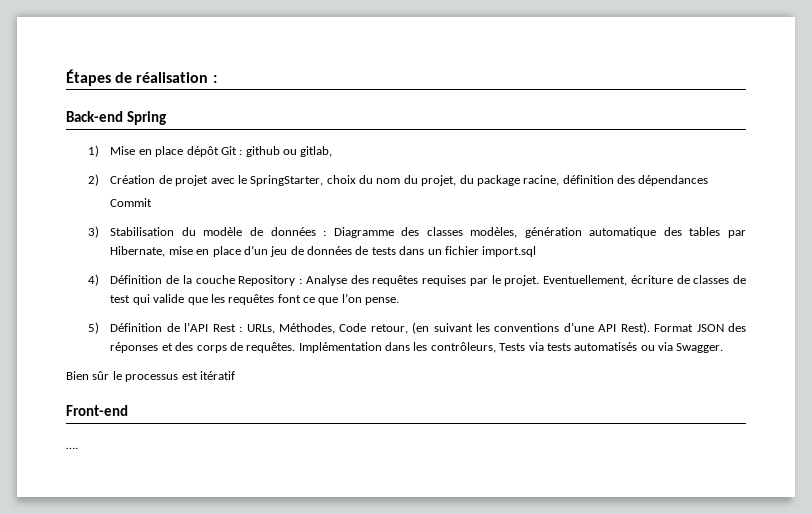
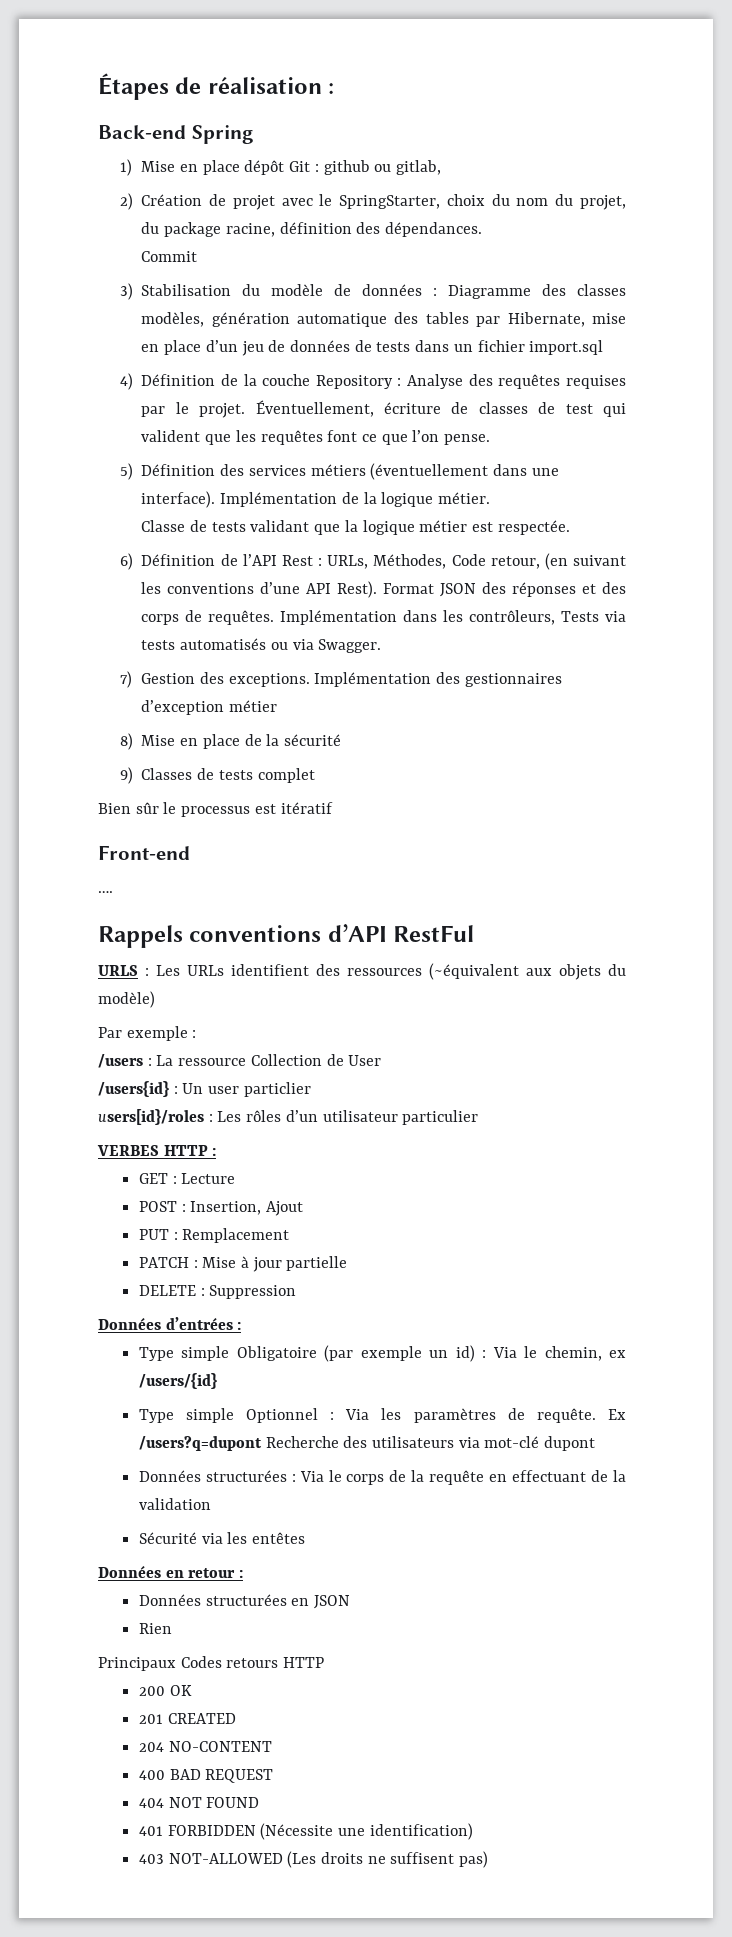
[638,175,709,186] dépendances -> [384,222,482,237] dépendances.
[543,275,628,286] Eventuellement, -> [255,400,374,417] Éventuellement,
[153,294,185,303] valide -> [141,430,201,442] valident
(163, 327) none -> [220,463,559,480] [141,491,490,508] [141,520,570,535] [119,553,216,570] des services métiers (éventuellement dans une interface). Implémentation de la logique métier. // Classe de tests validant que la logique métier est respectée. // 6) Définition
(724, 348) none -> [119,671,562,688] [141,700,277,715] [119,733,341,750] [119,767,315,784] // 7) Gestion des exceptions. Implémentation des gestionnaires d’exception métier // 8) Mise en place de la sécurité // 9) Classes de tests complet
(78, 448) none -> [98,924,475,948] [98,963,626,980] [98,991,155,1008] [98,1026,197,1041] [98,1054,382,1068] [98,1081,311,1097] [98,1109,479,1125] [97,1145,217,1156] [138,1173,236,1184] [138,1201,304,1216] [138,1228,290,1243] [138,1256,348,1272] [138,1285,297,1299] [98,1317,242,1330] [138,1345,627,1362] [138,1373,217,1389] [138,1408,626,1423] [138,1436,596,1451] [138,1470,626,1485] [138,1498,211,1510] [138,1532,306,1544] [98,1565,244,1578] [138,1594,351,1609] [138,1623,172,1634] [98,1656,325,1671] [138,1685,192,1696] [138,1713,236,1724] [138,1741,272,1752] [138,1769,274,1783] [138,1797,260,1808] [138,1823,473,1840] [138,1851,489,1868] // Rappels conventions d’API RestFul // URLS : Les URLs identifient des ressources (~équivalent aux objets du modèle) // Par exemple : // /users : La ressource Collection de User // /users{id} : Un user particlier // users[id}/roles : Les rôles d’un utilisateur particulier // VERBES HTTP : // GET : Lecture // POST : Insertion, Ajout // PUT : Remplacement // PATCH : Mise à jour partielle // DELETE : Suppression // Données d’entrées : // Type simple Obligatoire (par exemple un id) : Via le chemin, ex /users/{id} // Type simple Optionnel : Via les paramètres de requête. Ex /users?q=dupont Recherche des utilisateurs via mot-clé dupont // Données structurées : Via le corps de la requête en effectuant de la validation // Sécurité via les entêtes // Données en retour : // Données structurées en JSON // Rien // Principaux Codes retours HTTP // 200 OK // 201 CREATED // 204 NO-CONTENT // 400 BAD REQUEST // 404 NOT FOUND // 401 FORBIDDEN (Nécessite une identification) // 403 NOT-ALLOWED (Les droits ne suffisent pas)

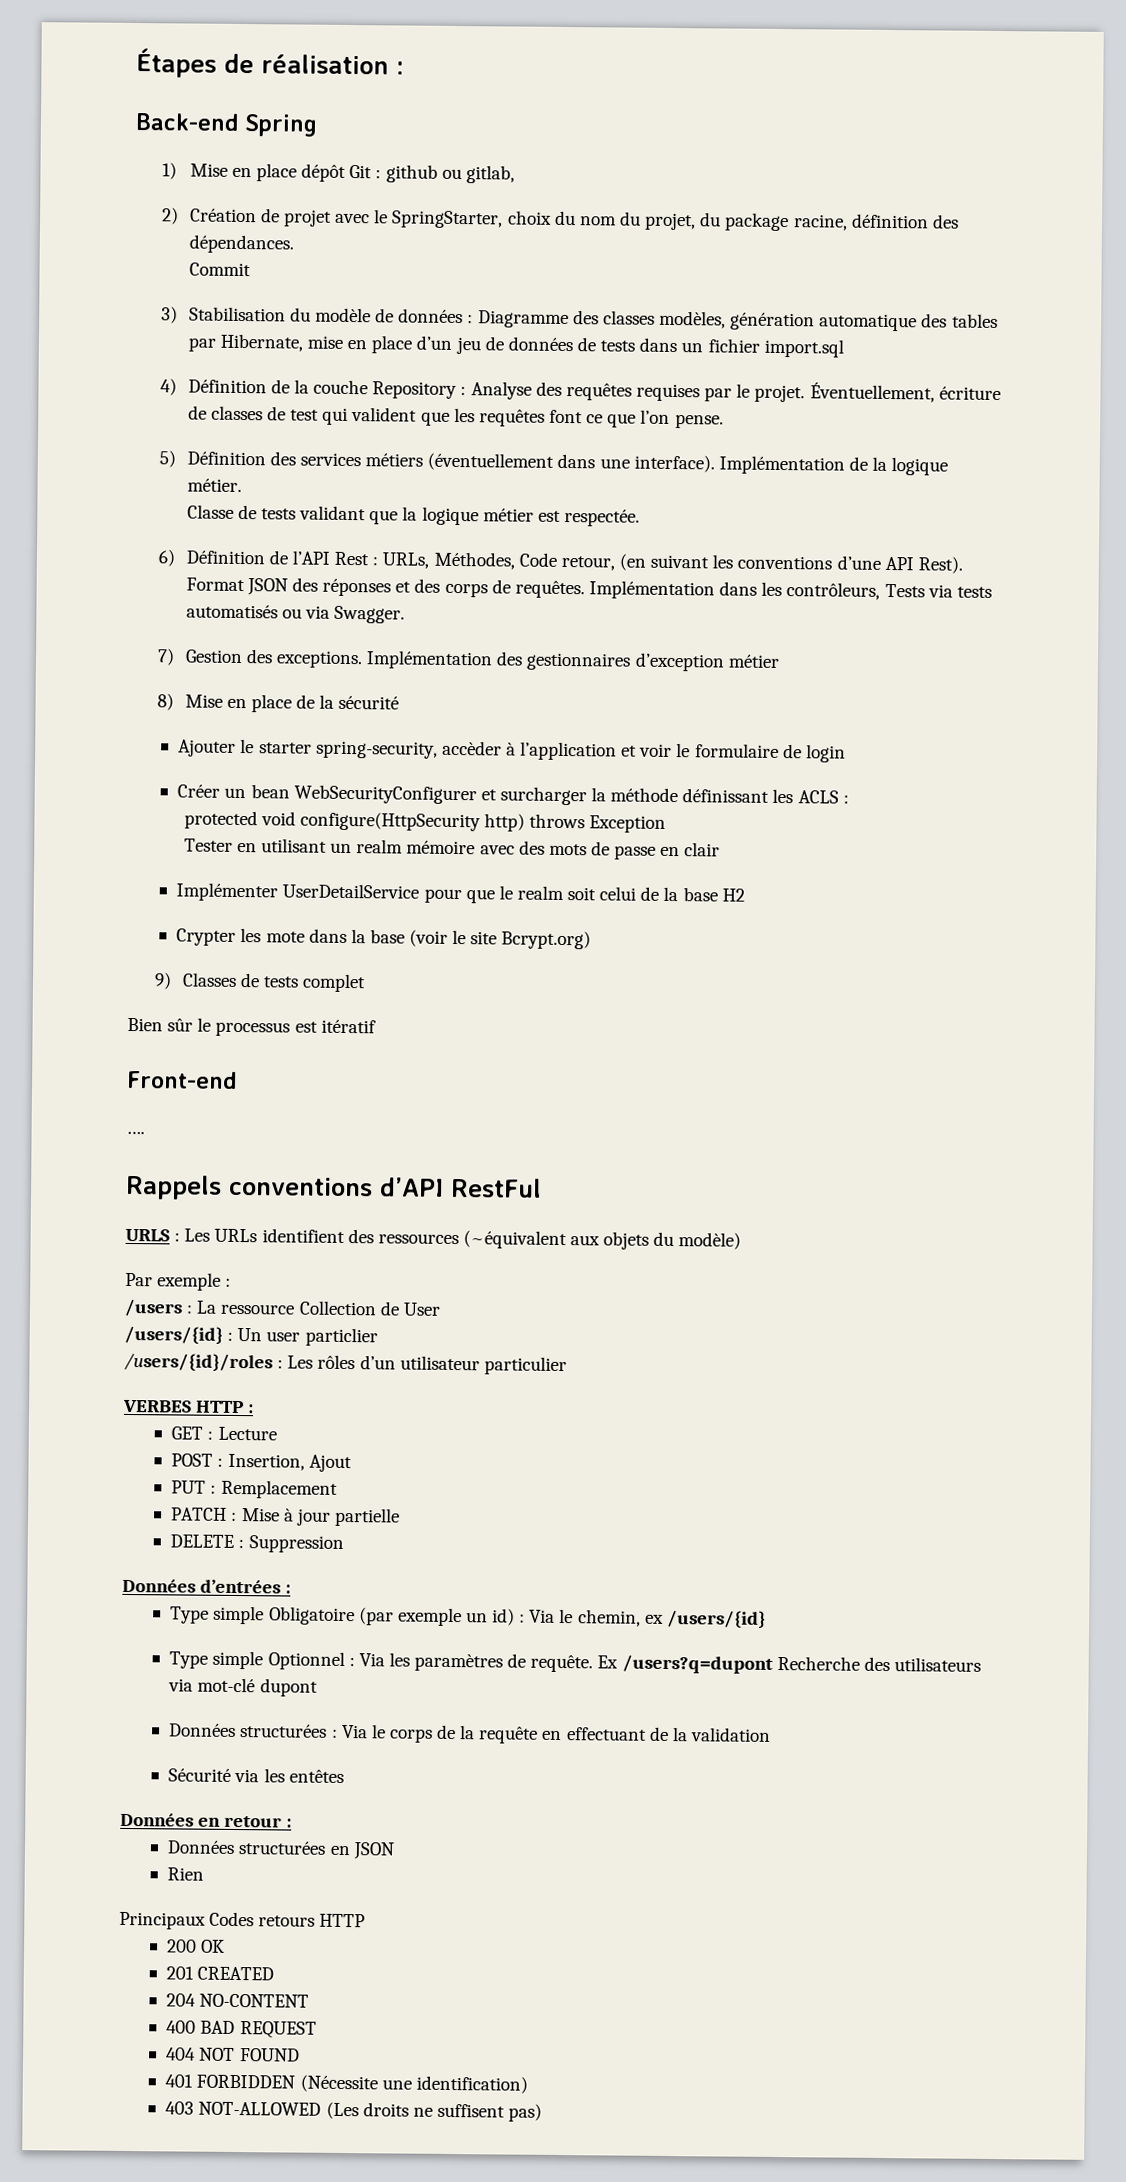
(341, 740) none -> [178,738,846,763] [177,784,849,806] [183,810,667,833] [183,838,721,860] [176,882,745,904] [176,928,592,950] // Ajouter le starter spring-security, accèder à l’application et voir le formulaire de login // Créer un bean WebSecurityConfigurer et surcharger la méthode définissant les ACLS : // protected void configure(HttpSecurity http) throws Exception // Tester en utilisant un realm mémoire avec des mots de passe en clair // Implémenter UserDetailService pour que le realm soit celui de la base H2 // Crypter les mote dans la base (voir le site Bcrypt.org)
[98,1081,169,1097] /users{id} -> [124,1325,223,1345] /users/{id}
[98,1109,204,1125] users[id}/roles -> [124,1352,273,1373] /users/{id}/roles

